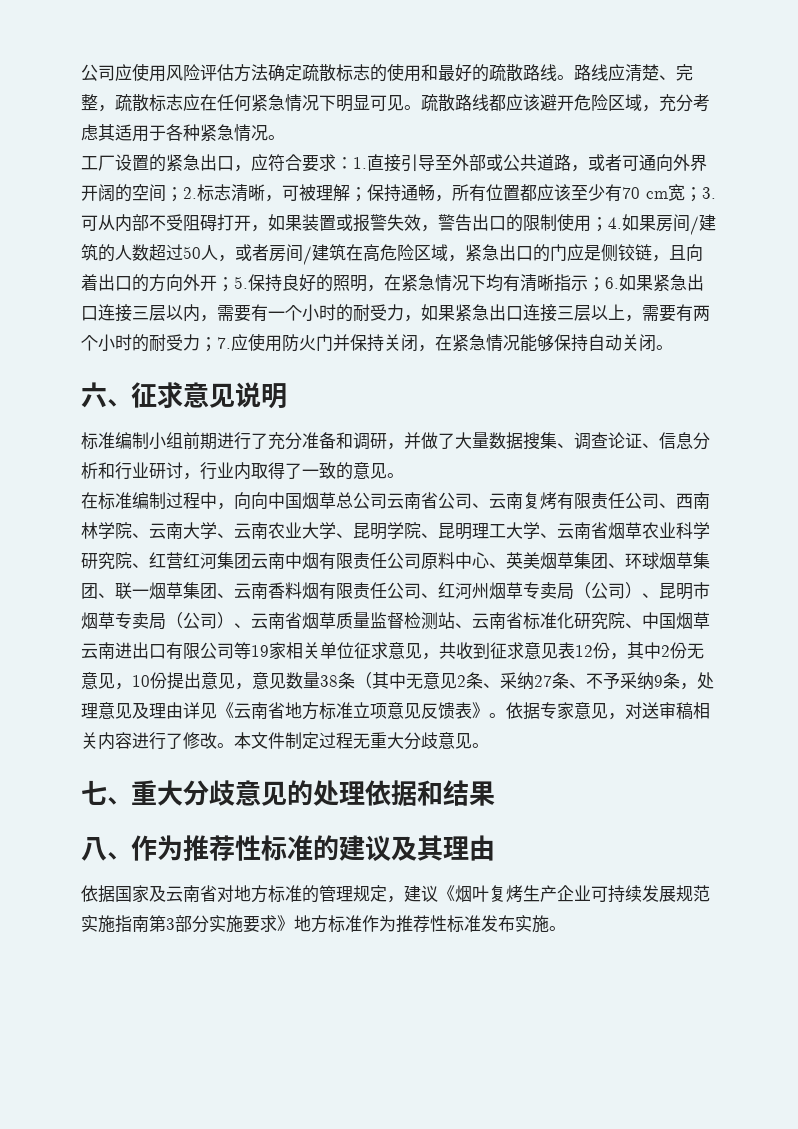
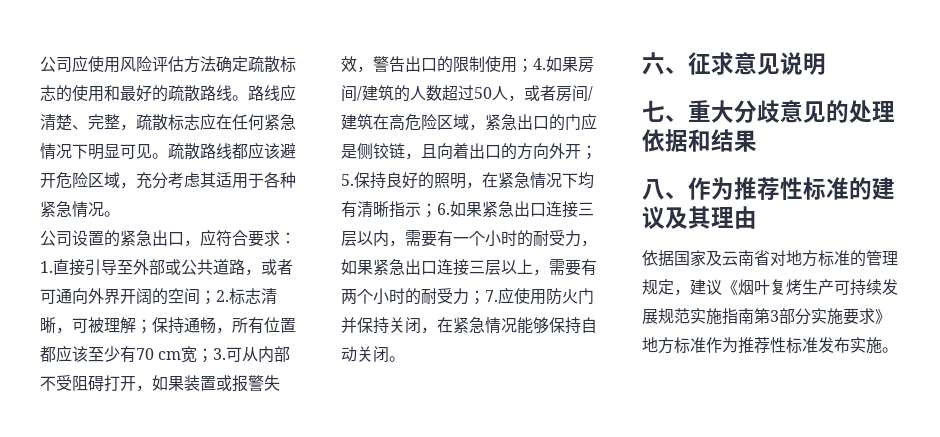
[81,155,115,171] 工厂 -> [40,230,72,246] 公司
[81,432,710,450] [81,462,404,480] [81,492,710,510] [81,522,710,540] [81,552,710,570] [81,582,710,600] [81,612,710,630] [81,642,704,660] [81,672,714,690] [81,702,710,720] [81,732,489,750] // 标准编制小组前期进行了充分准备和调研，并做了大量数据搜集、调查论证、信息分析和行业研讨，行业内取得了一致的意见。 // 在标准编制过程中，向向中国烟草总公司云南省公司、云南复烤有限责任公司、西南林学院、云南大学、云南农业大学、昆明学院、昆明理工大学、云南省烟草农业科学研究院、红营红河集团云南中烟有限责任公司原料中心、英美烟草集团、环球烟草集团、联一烟草集团、云南香料烟有限责任公司、红河州烟草专卖局（公司）、昆明市烟草专卖局（公司）、云南省烟草质量监督检测站、云南省标准化研究院、中国烟草云南进出口有限公司等19家相关单位征求意见，共收到征求意见表12份，其中2份无意见，10份提出意见，意见数量38条（其中无意见2条、采纳27条、不予采纳9条，处理意见及理由详见《云南省地方标准立项意见反馈表》。依据专家意见，对送审稿相关内容进行了修改。本文件制定过程无重大分歧意见。 -> (826, 64) none
[557,885,591,902] 企业 -> (834, 287) none

